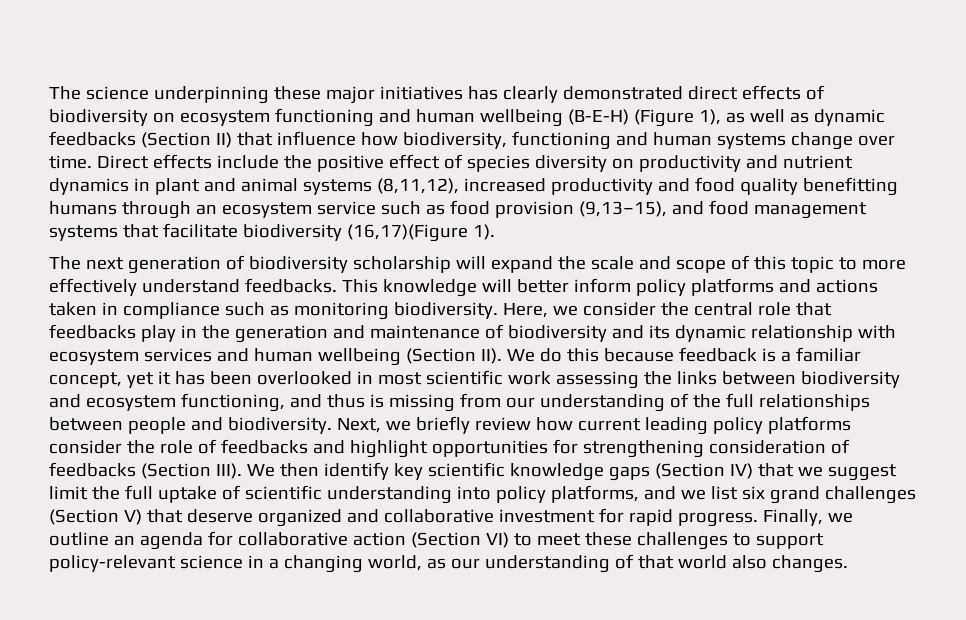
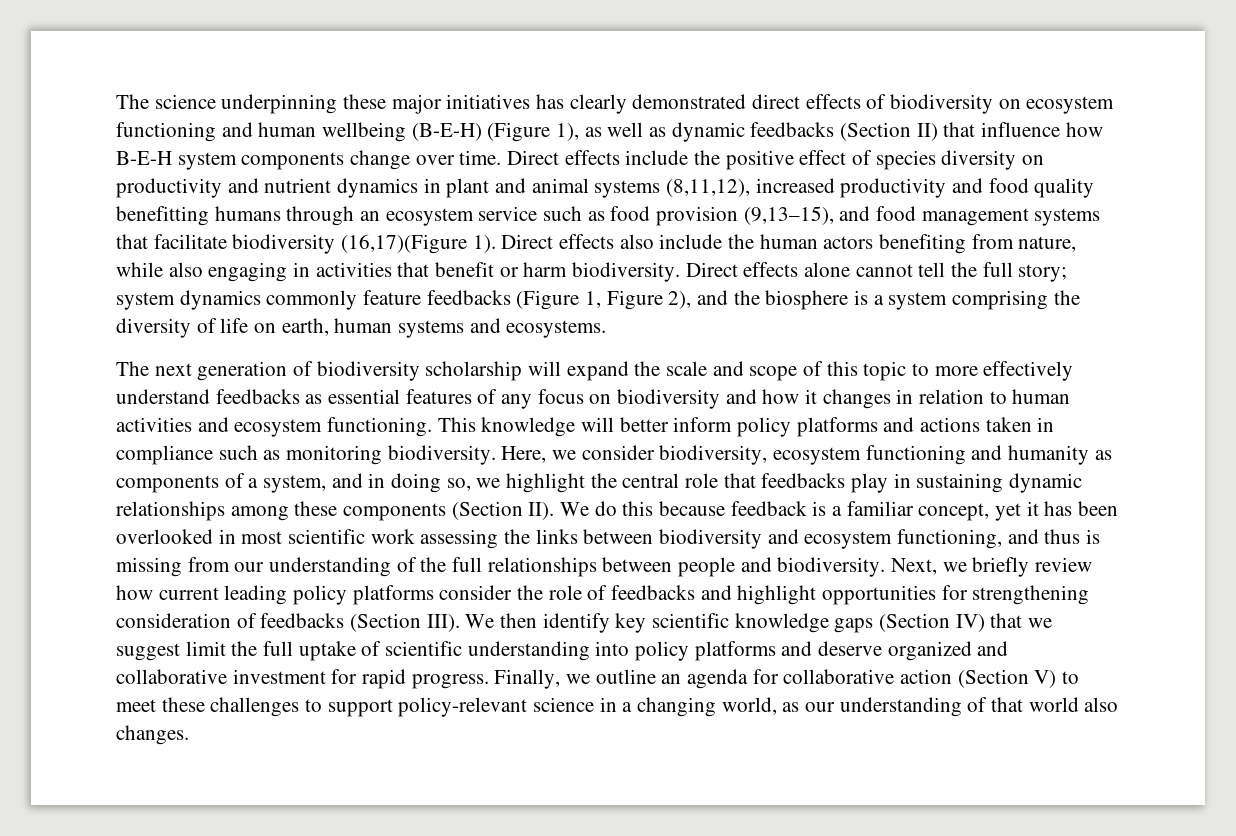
[402,131,786,150] biodiversity, functioning and human systems -> [116,151,345,170] B-E-H system components
(495, 232) none -> [501,234,1077,254] [116,262,1068,282] [116,290,1080,310] [116,318,607,338] Direct effects also include the human actors benefiting from nature, while also engaging in activities that benefit or harm biodiversity. Direct effects alone cannot tell the full story; system dynamics commonly feature feedbacks (Figure 1, Figure 2), and the biosphere is a system comprising the diversity of life on earth, human systems and ecosystems.
[244,278,337,293] feedbacks. -> [215,389,1071,409] [116,417,433,437] feedbacks as essential features of any focus on biodiversity and how it changes in relation to human activities and ecosystem functioning.
(656, 309) none -> [659,445,1112,465] [116,473,586,493] biodiversity, ecosystem functioning and humanity as components of a system, and in doing so, we highlight
[201,324,896,343] [49,348,401,366] the generation and maintenance of biodiversity and its dynamic relationship with ecosystem services and human wellbeing -> [916,473,1083,493] [116,501,447,521] sustaining dynamic relationships among these components
[550,485,916,504] [49,509,183,525] platforms, and we list six grand challenges (Section V) that -> [694,641,813,661] platforms and
[485,532,509,548] VI) -> [1034,670,1057,688] V)

